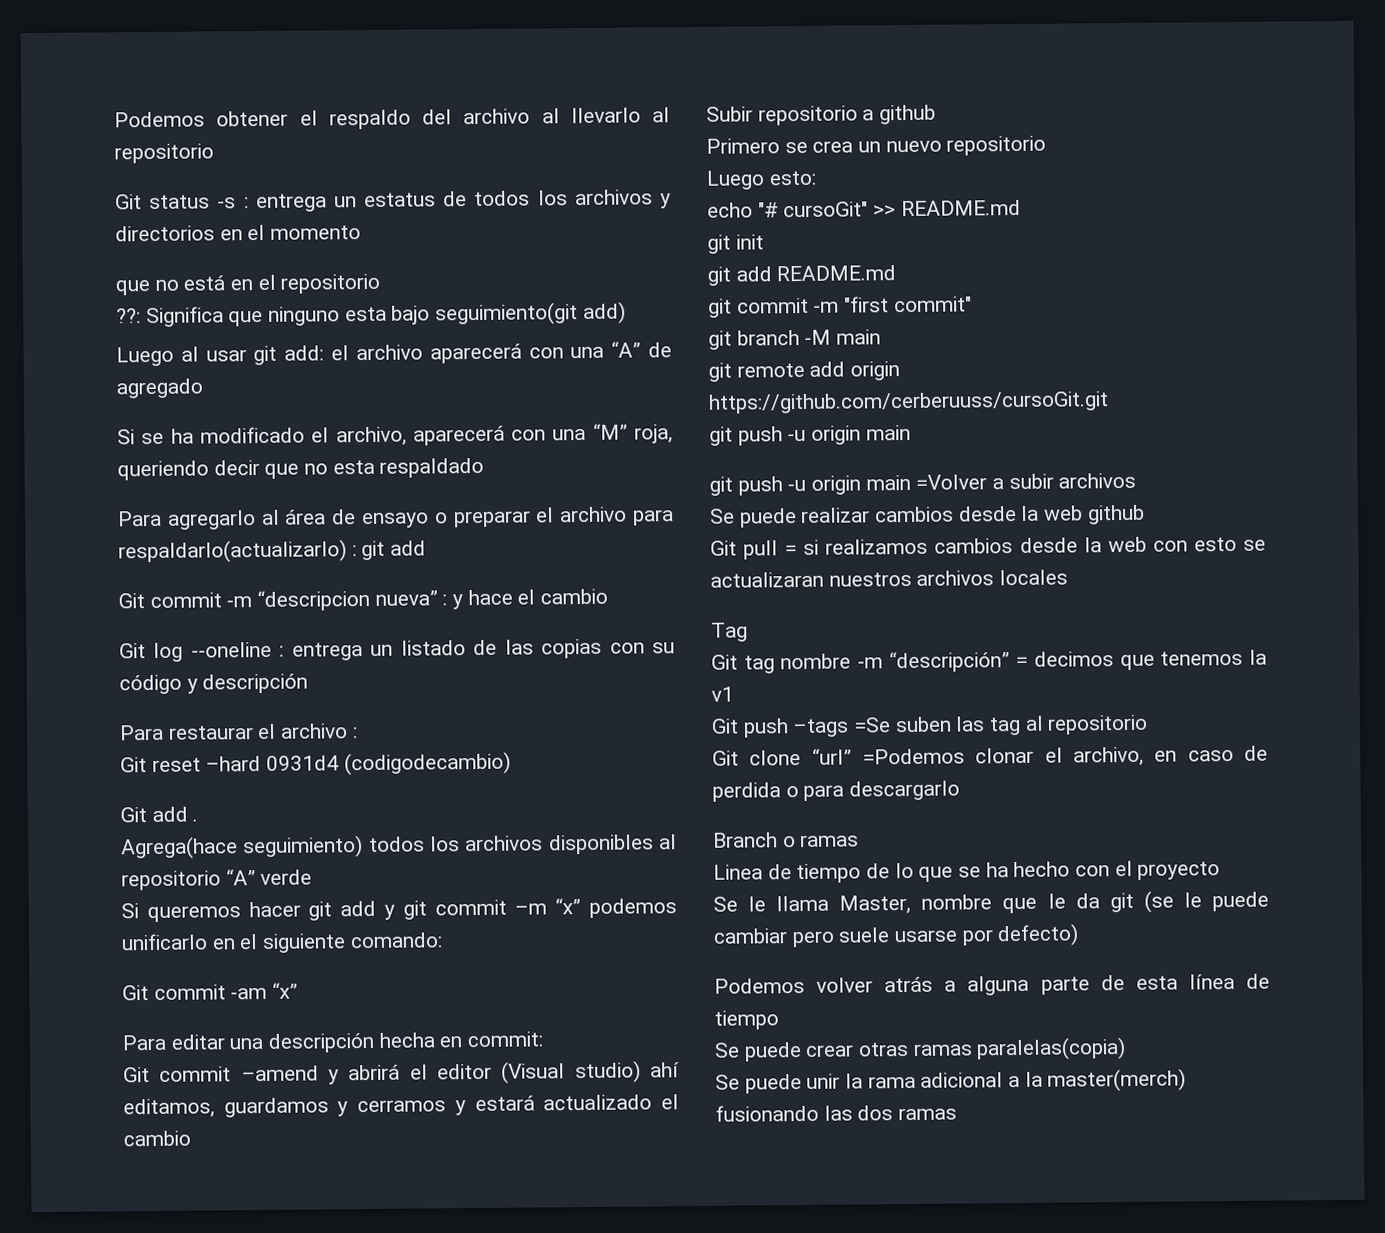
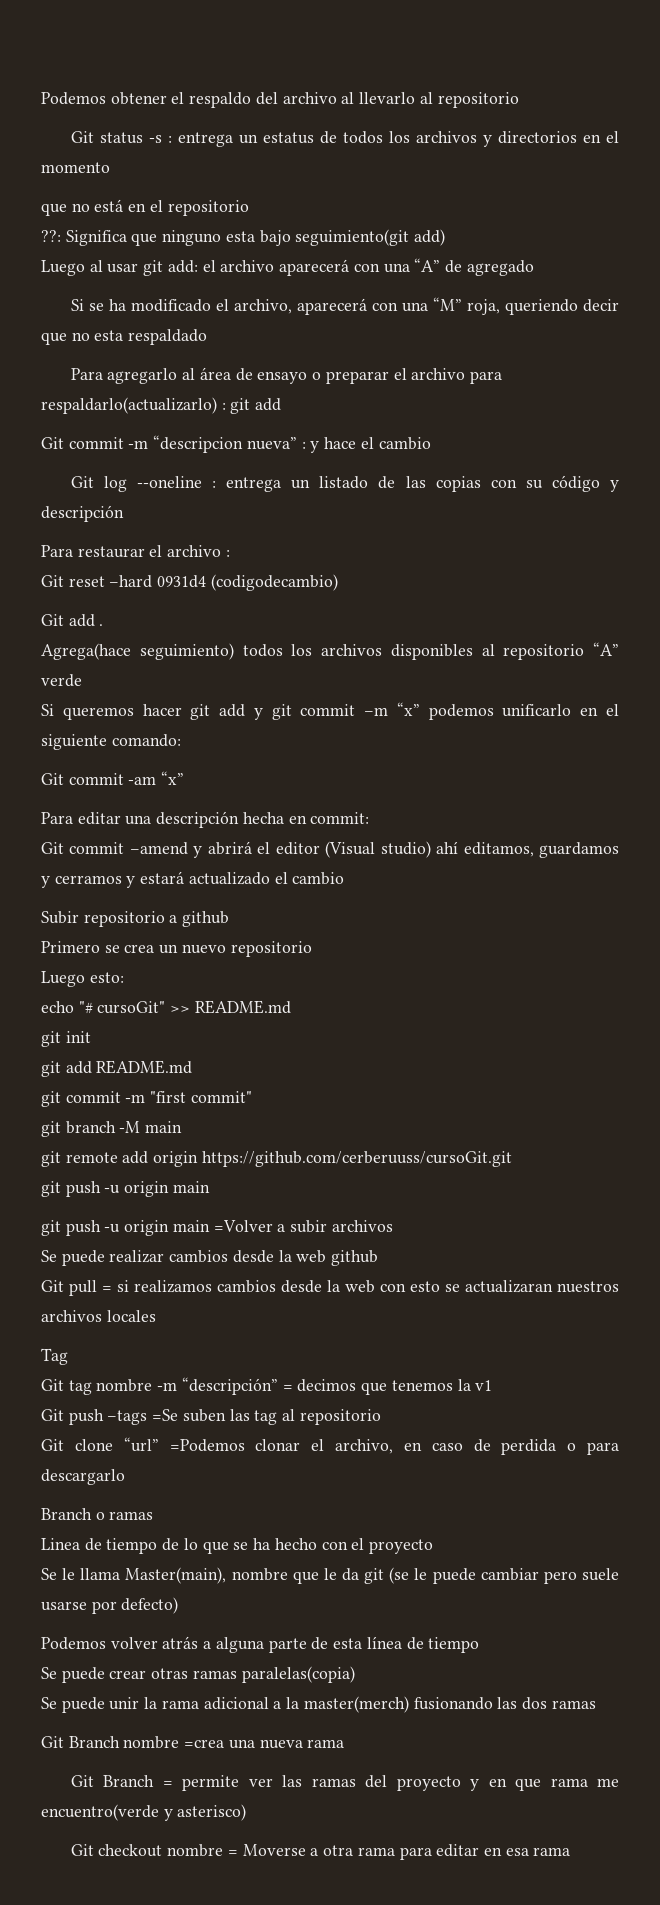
[839,894,912,915] Master, -> [125,1567,227,1584] Master(main),
(958, 1114) none -> [41,1736,345,1749] [70,1775,619,1791] [41,1804,247,1821] [70,1844,571,1860] // Git Branch nombre =crea una nueva rama // Git Branch = permite ver las ramas del proyecto y en que rama me encuentro(verde y asterisco) // Git checkout nombre = Moverse a otra rama para editar en esa rama

